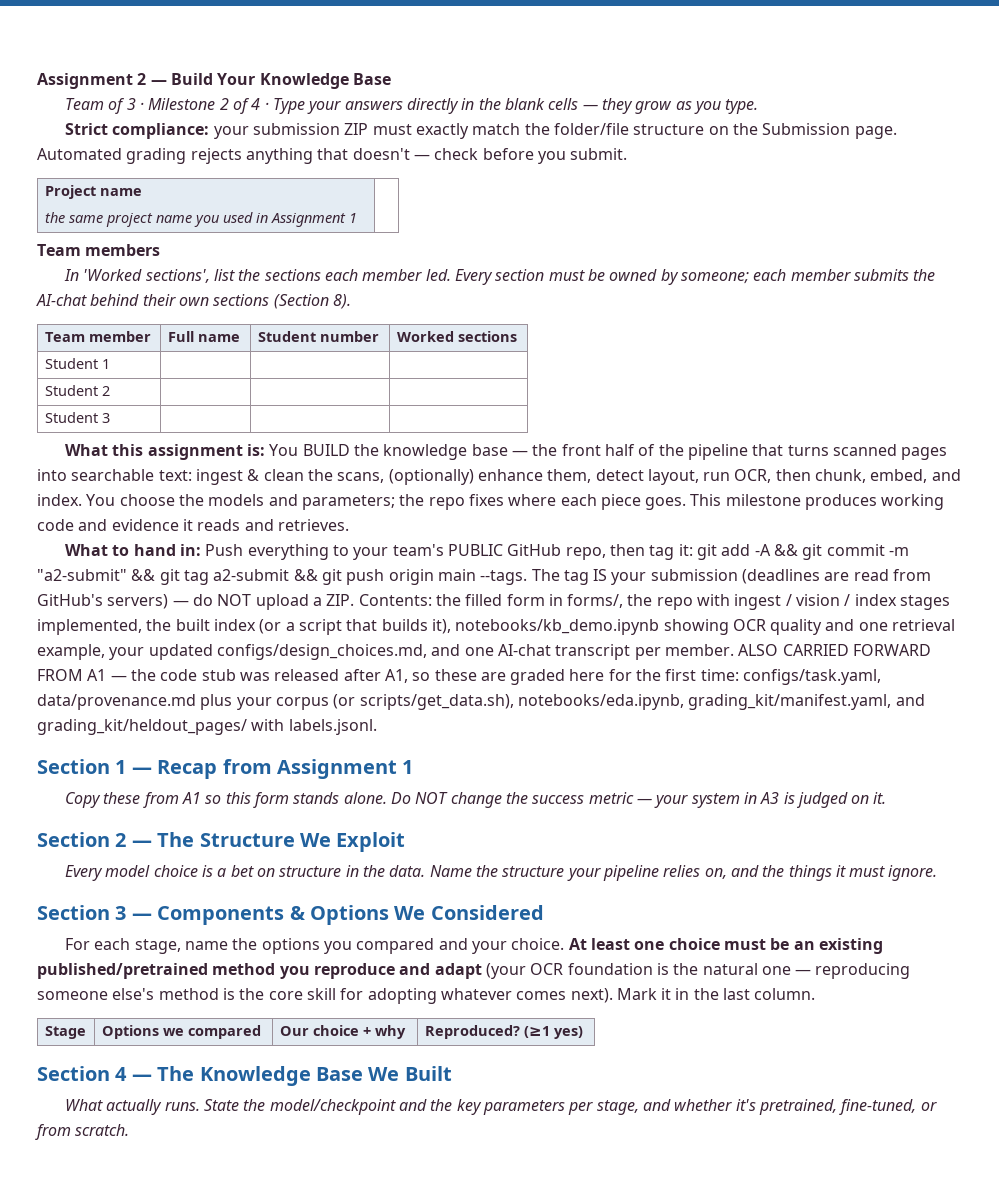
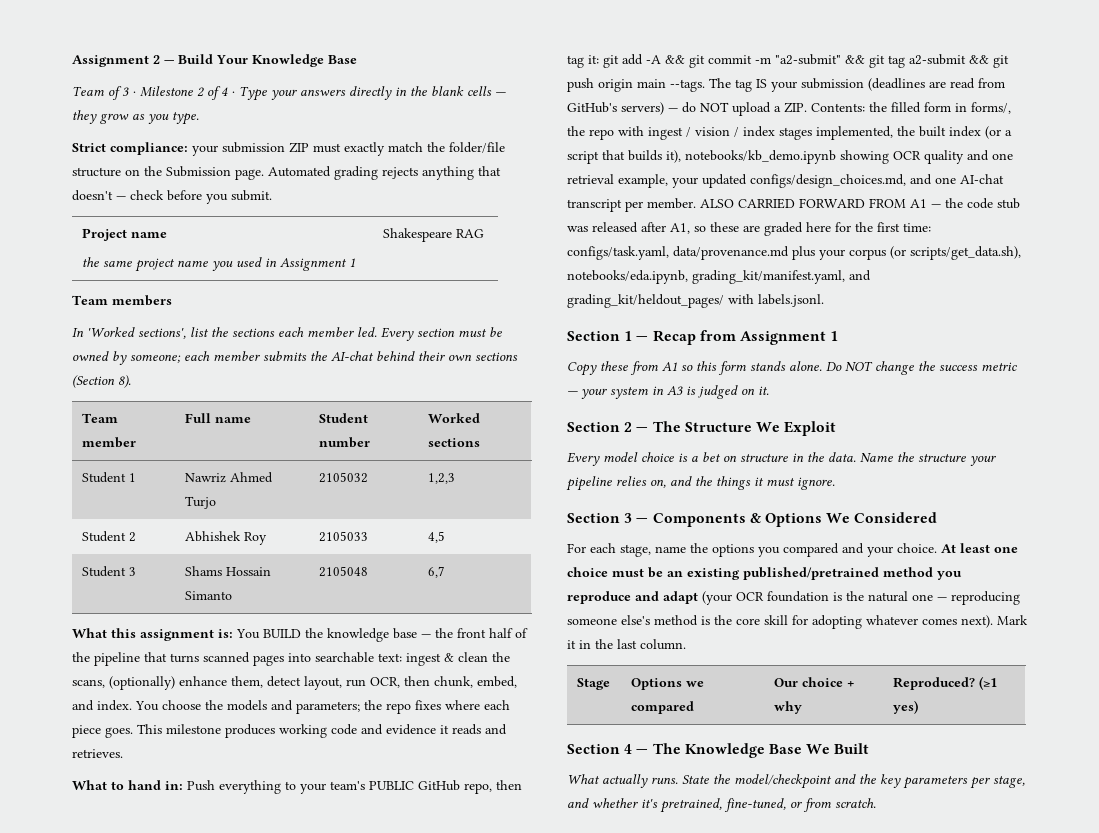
(357, 218) none -> [383,228,485,242] Shakespeare RAG
[44,385,110,396] [44,412,110,423] | | // Student 2 | | | // Student 3 | | | -> [185,472,274,483] [185,496,217,509] [319,472,369,483] [428,473,456,484] [82,531,137,542] [185,531,268,545] [319,531,369,542] [428,531,446,543] [82,566,137,577] [185,566,272,576] [185,591,233,600] [319,566,369,577] [428,566,446,578] Nawriz Ahmed Turjo | 2105032 | 1,2,3 // Student 2 | Abhishek Roy | 2105033 | 4,5 // Student 3 | Shams Hossain Simanto | 2105048 | 6,7

